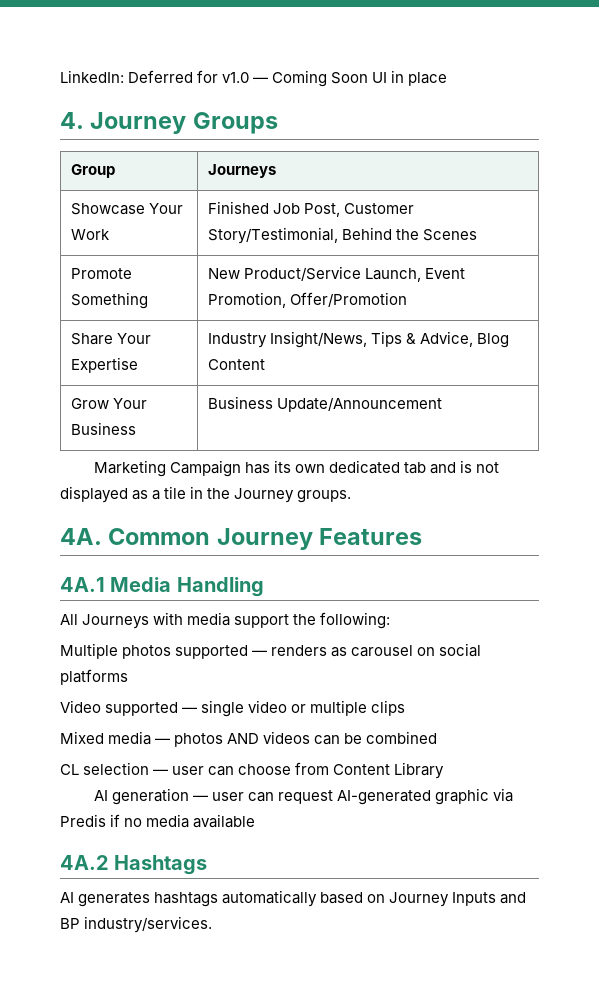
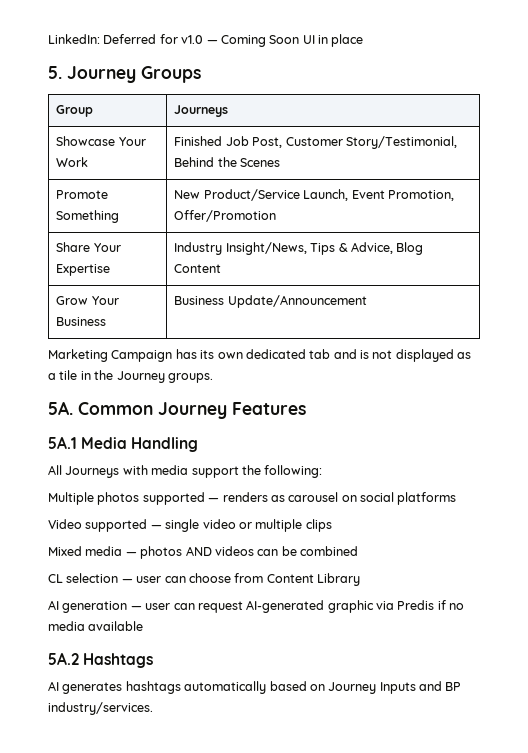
[60,112,84,129] 4. -> [48,66,62,79] 5.
[60,528,102,545] 4A. -> [48,401,73,415] 5A.
[60,577,105,592] 4A.1 -> [48,436,77,449] 5A.1
[60,855,109,870] 4A.2 -> [48,652,79,665] 5A.2

